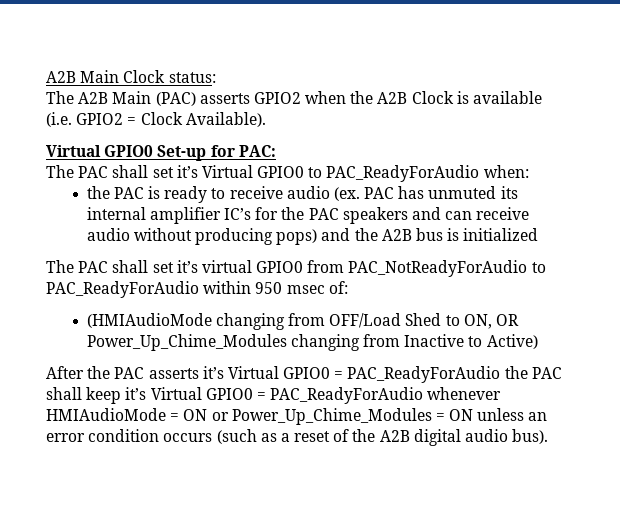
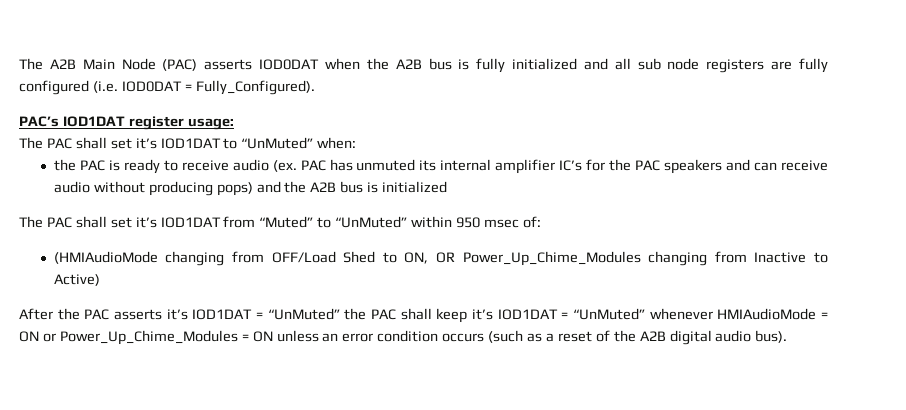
[46,70,216,83] A2B Main Clock status: // -> (19, 64) none
(152, 97) none -> [121,58,156,70] Node
[253,92,301,104] GPIO2 -> [259,59,320,70] IOD0DAT
[411,91,543,104] [46,112,266,127] [46,145,276,161] [46,165,480,182] Clock is available (i.e. GPIO2 = Clock Available). // Virtual GPIO0 Set-up for PAC: // The PAC shall set it’s Virtual GPIO0 to PAC_ReadyForAudio -> [428,58,829,73] [19,80,315,95] [19,116,234,130] [19,137,314,149] bus is fully initialized and all sub node registers are fully configured (i.e. IOD0DAT = Fully_Configured). // PAC’s IOD1DAT register usage: // The PAC shall set it’s IOD1DAT to “UnMuted”
[201,260,546,277] [46,281,199,298] virtual GPIO0 from PAC_NotReadyForAudio to PAC_ReadyForAudio -> [160,216,408,228] IOD1DAT from “Muted” to “UnMuted”
[227,366,501,383] Virtual GPIO0 = PAC_ReadyForAudio -> [192,308,340,320] IOD1DAT = “UnMuted”
[150,387,424,404] Virtual GPIO0 = PAC_ReadyForAudio -> [497,308,645,320] IOD1DAT = “UnMuted”

